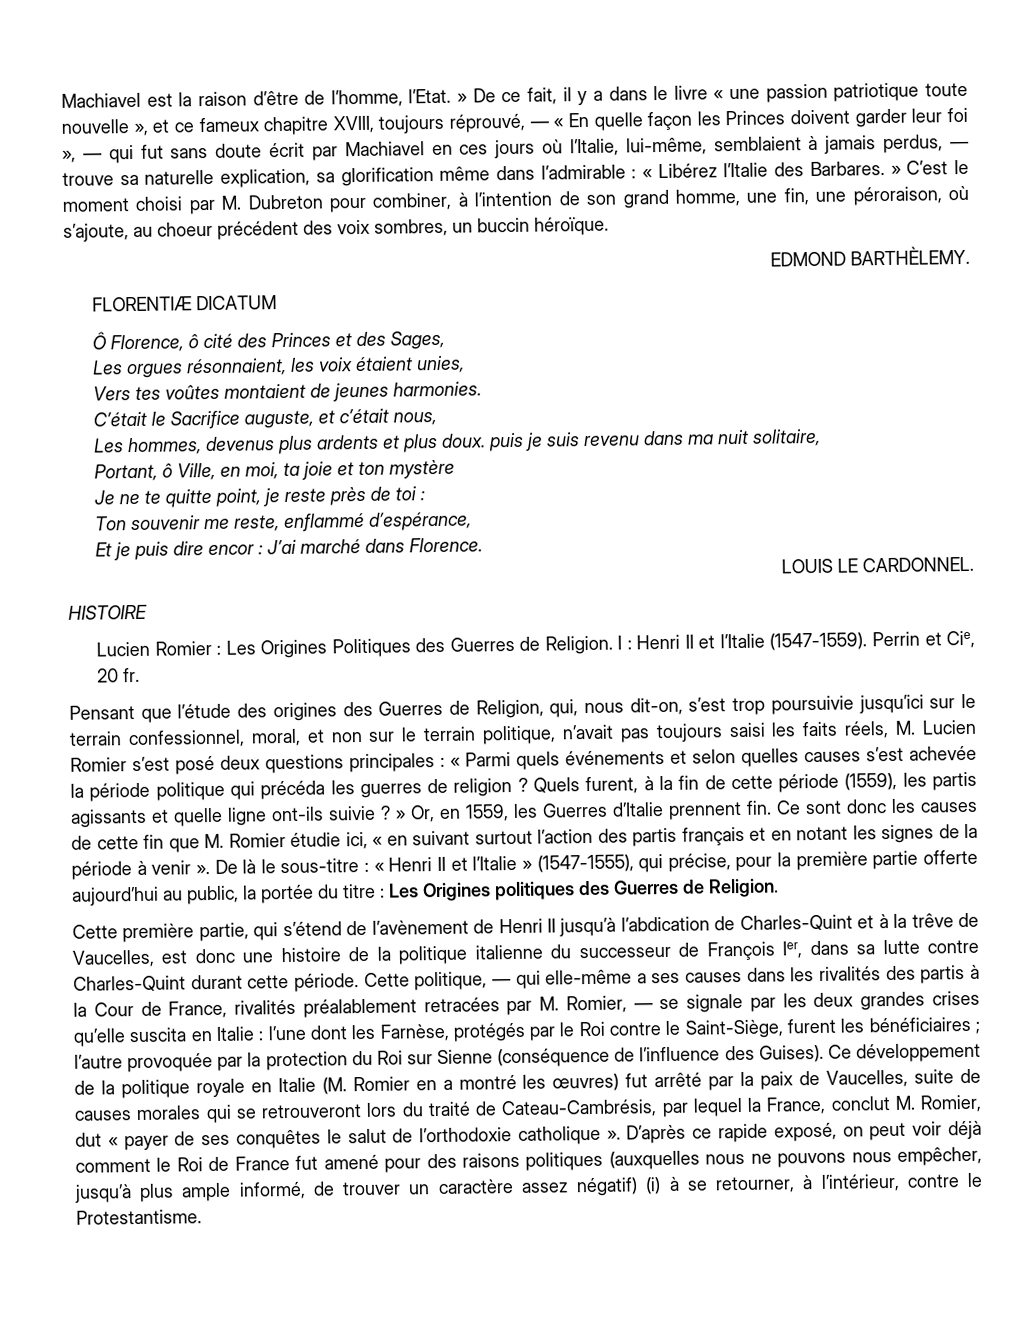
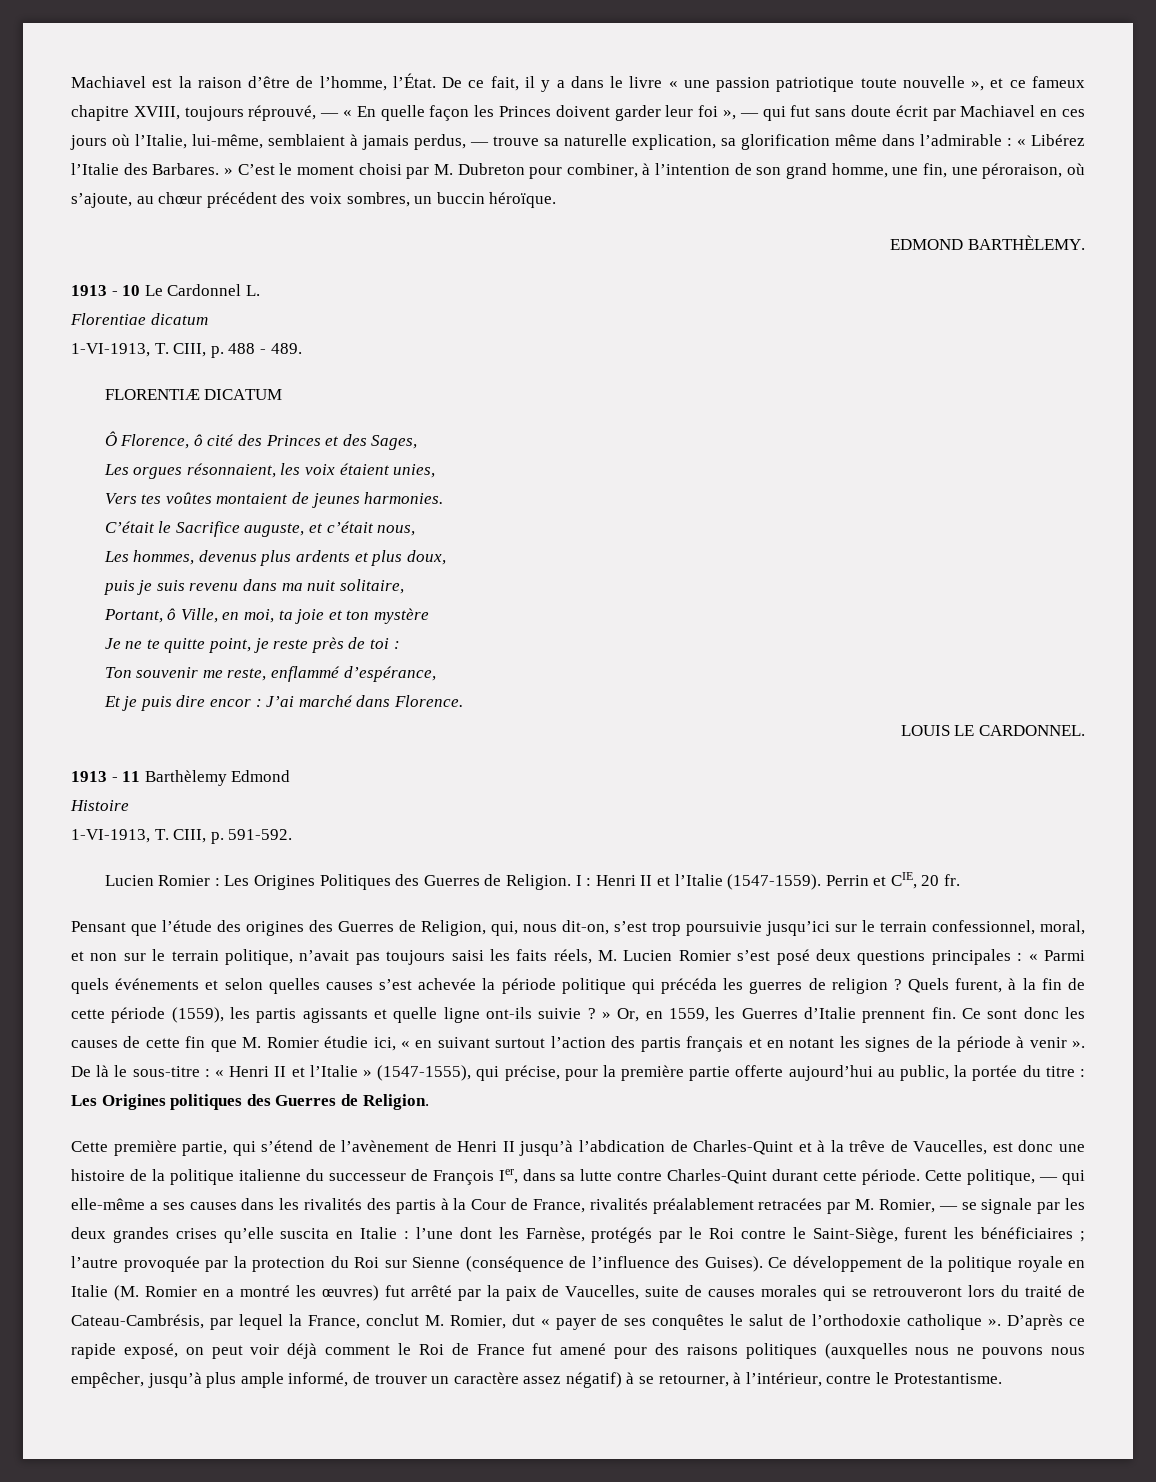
[408,88,468,104] l’Etat. » -> [392,73,436,88] l’État.
[157,221,213,237] choeur -> [158,192,203,204] chœur
(970, 255) none -> [71,284,260,296] [70,313,208,325] [71,343,302,358] // 1913 - 10 Le Cardonnel L. // Florentiae dicatum // 1-VI-1913, T. CIII, p. 488 - 489.
[441,433,487,448] doux. -> [406,550,446,565] doux, //
[68,604,148,620] HISTOIRE -> [71,770,291,786] [70,800,129,811] [71,829,293,844] 1913 - 11 Barthèlemy Edmond // Histoire // 1-VI-1913, T. CIII, p. 591-592.
[946,630,976,649] Cie, -> [890,872,917,889] CIE,
[645,1177,662,1195] (i) -> (622, 1380) none

